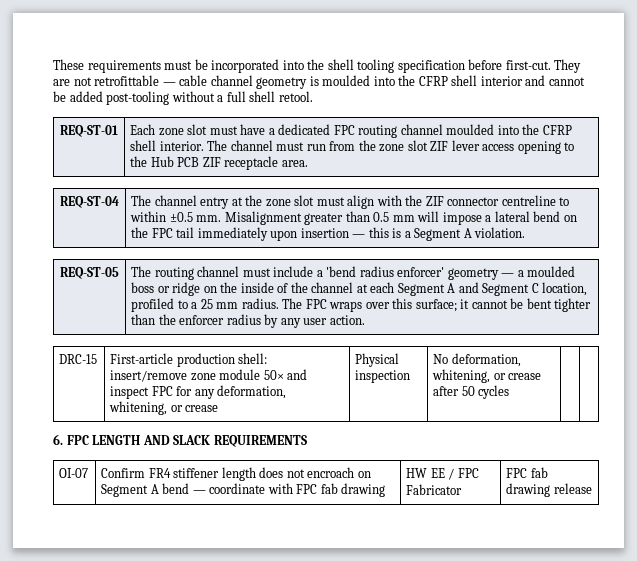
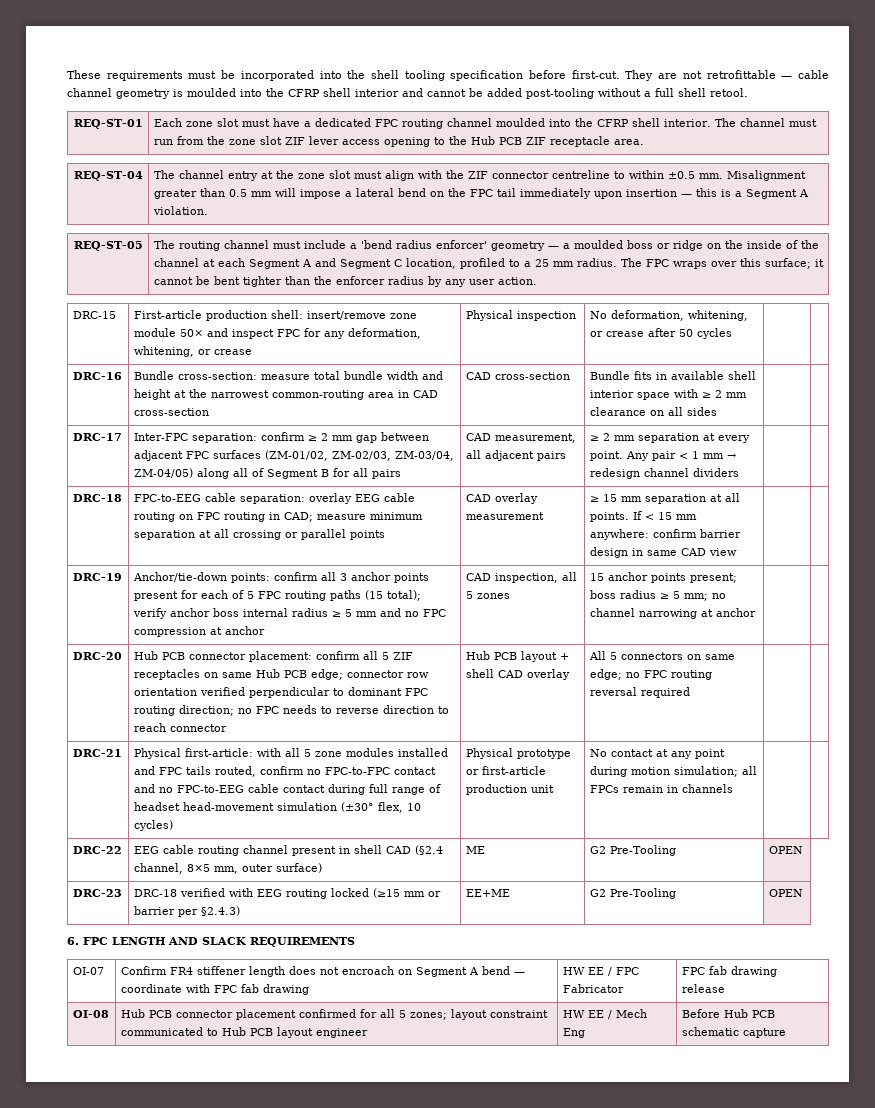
(510, 392) none -> [72,372,122,380] [133,371,443,380] [133,389,438,400] [133,408,209,416] [465,372,570,380] [589,371,756,380] [589,389,747,400] [589,407,717,416] [72,433,122,441] [133,432,429,443] [133,450,454,461] [133,468,401,479] [465,433,576,443] [465,450,566,461] [589,433,750,443] [589,451,736,461] [589,468,739,479] [72,494,122,502] [133,493,415,504] [133,512,423,522] [133,529,385,540] [465,493,538,504] [465,512,544,520] [589,493,740,504] [589,511,697,522] [589,529,741,540] [589,547,737,558] [72,573,122,581] [132,572,429,583] [133,590,421,601] [132,608,446,619] [133,626,265,637] [465,572,577,583] [465,591,510,599] [589,572,737,583] [589,590,726,601] [589,608,756,619] [72,652,122,660] [133,651,413,662] [133,669,429,680] [133,687,428,698] [133,705,449,716] [133,723,227,732] [465,651,569,662] [465,669,570,680] [588,651,735,660] [589,669,712,680] [589,687,690,698] [72,749,122,757] [133,748,448,759] [133,766,436,777] [133,784,441,795] [133,802,421,813] [133,820,173,831] [465,748,571,759] [465,766,546,775] [465,784,554,795] [589,749,725,759] [589,766,757,777] [589,784,733,793] [72,846,122,854] [133,845,443,856] [133,863,322,874] [465,846,485,854] [589,845,676,856] [768,846,803,854] [72,889,122,897] [133,888,441,899] [133,906,240,917] [465,889,510,897] [589,888,676,899] [768,889,803,897] // DRC-16 | Bundle cross-section: measure total bundle width and height at the narrowest common-routing area in CAD cross-section | CAD cross-section | Bundle fits in available shell interior space with ≥ 2 mm clearance on all sides | | // DRC-17 | Inter-FPC separation: confirm ≥ 2 mm gap between adjacent FPC surfaces (ZM-01/02, ZM-02/03, ZM-03/04, ZM-04/05) along all of Segment B for all pairs | CAD measurement, all adjacent pairs | ≥ 2 mm separation at every point. Any pair < 1 mm → redesign channel dividers | | // DRC-18 | FPC-to-EEG cable separation: overlay EEG cable routing on FPC routing in CAD; measure minimum separation at all crossing or parallel points | CAD overlay measurement | ≥ 15 mm separation at all points. If < 15 mm anywhere: confirm barrier design in same CAD view | | // DRC-19 | Anchor/tie-down points: confirm all 3 anchor points present for each of 5 FPC routing paths (15 total); verify anchor boss internal radius ≥ 5 mm and no FPC compression at anchor | CAD inspection, all 5 zones | 15 anchor points present; boss radius ≥ 5 mm; no channel narrowing at anchor | | // DRC-20 | Hub PCB connector placement: confirm all 5 ZIF receptacles on same Hub PCB edge; connector row orientation verified perpendicular to dominant FPC routing direction; no FPC needs to reverse direction to reach connector | Hub PCB layout + shell CAD overlay | All 5 connectors on same edge; no FPC routing reversal required | | // DRC-21 | Physical first-article: with all 5 zone modules installed and FPC tails routed, confirm no FPC-to-FPC contact and no FPC-to-EEG cable contact during full range of headset head-movement simulation (±30° flex, 10 cycles) | Physical prototype or first-article production unit | No contact at any point during motion simulation; all FPCs remain in channels | | // DRC-22 | EEG cable routing channel present in shell CAD (§2.4 channel, 8×5 mm, outer surface) | ME | G2 Pre-Tooling | OPEN // DRC-23 | DRC-18 verified with EEG routing locked (≥15 mm or barrier per §2.4.3) | EE+ME | G2 Pre-Tooling | OPEN
(592, 488) none -> [72,1010,109,1018] [120,1009,548,1020] [120,1027,368,1038] [562,1009,647,1019] [562,1028,585,1038] [681,1009,775,1018] [681,1027,786,1038] // OI-08 | Hub PCB connector placement confirmed for all 5 zones; layout constraint communicated to Hub PCB layout engineer | HW EE / Mech Eng | Before Hub PCB schematic capture

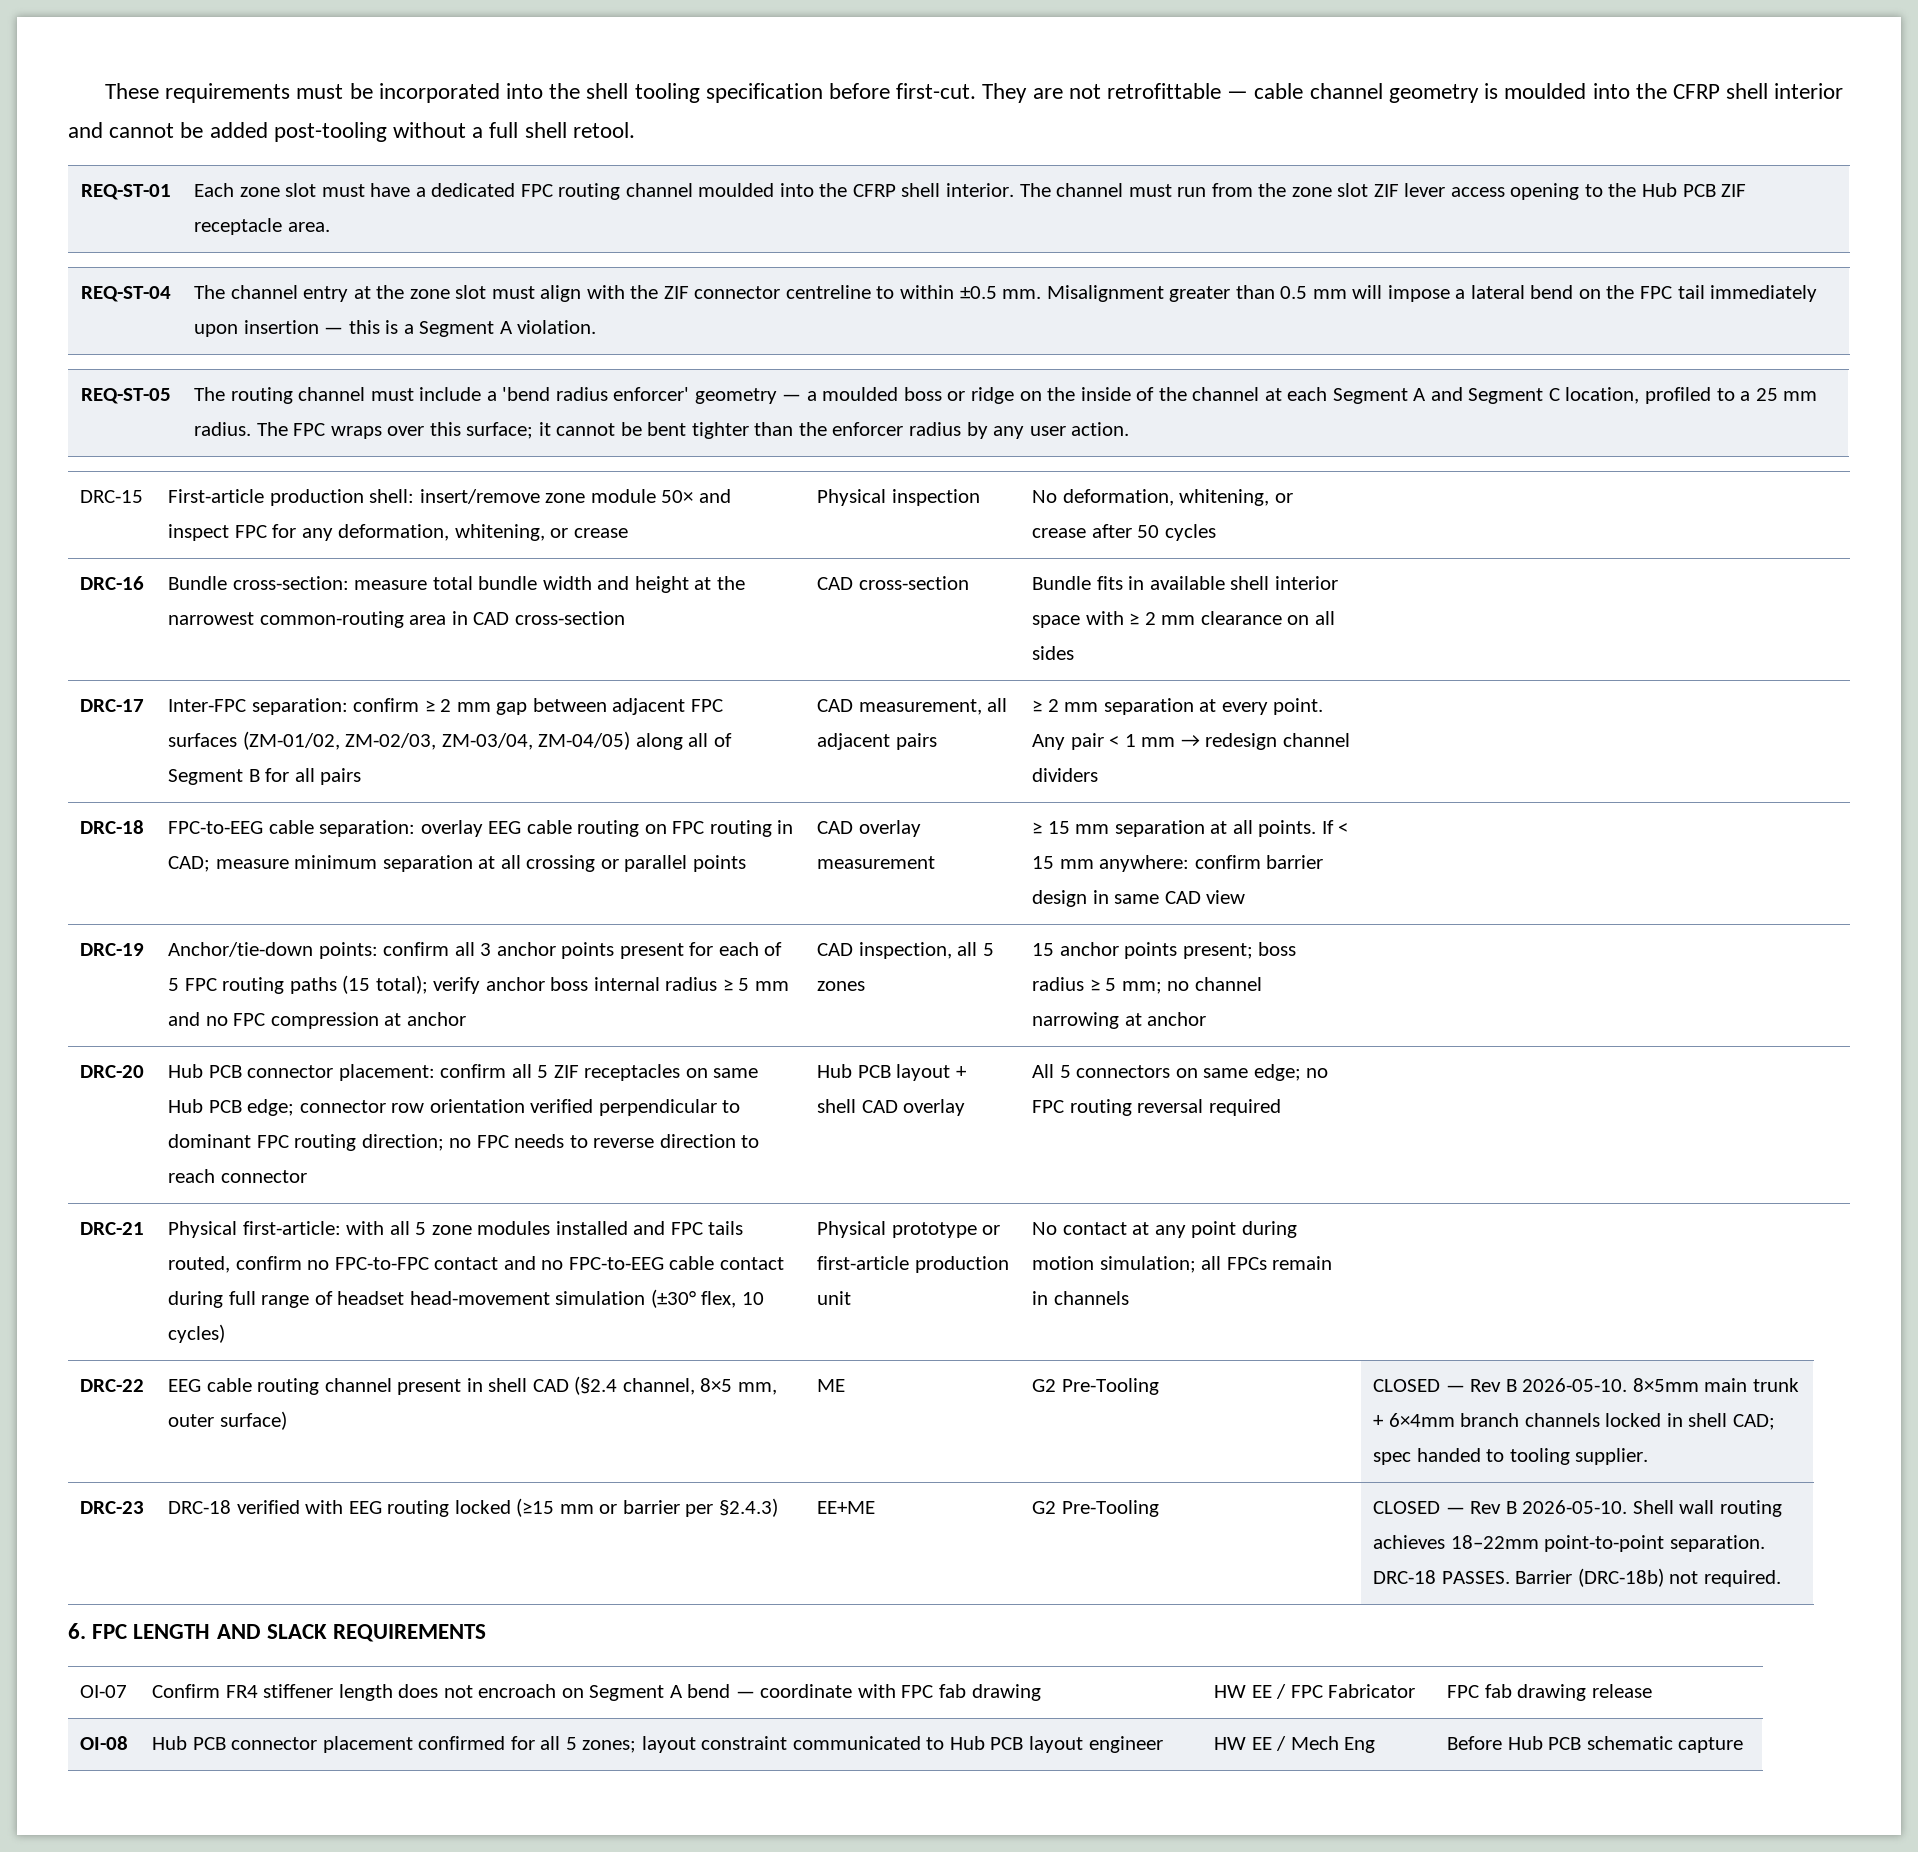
[768,846,803,854] OPEN -> [1372,1378,1799,1392] [1372,1413,1775,1430] [1372,1448,1649,1465] CLOSED — Rev B 2026-05-10. 8×5mm main trunk + 6×4mm branch channels locked in shell CAD; spec handed to tooling supplier.
[768,889,803,897] OPEN -> [1372,1500,1782,1517] [1372,1535,1765,1552] [1372,1568,1781,1587] CLOSED — Rev B 2026-05-10. Shell wall routing achieves 18–22mm point-to-point separation. DRC-18 PASSES. Barrier (DRC-18b) not required.

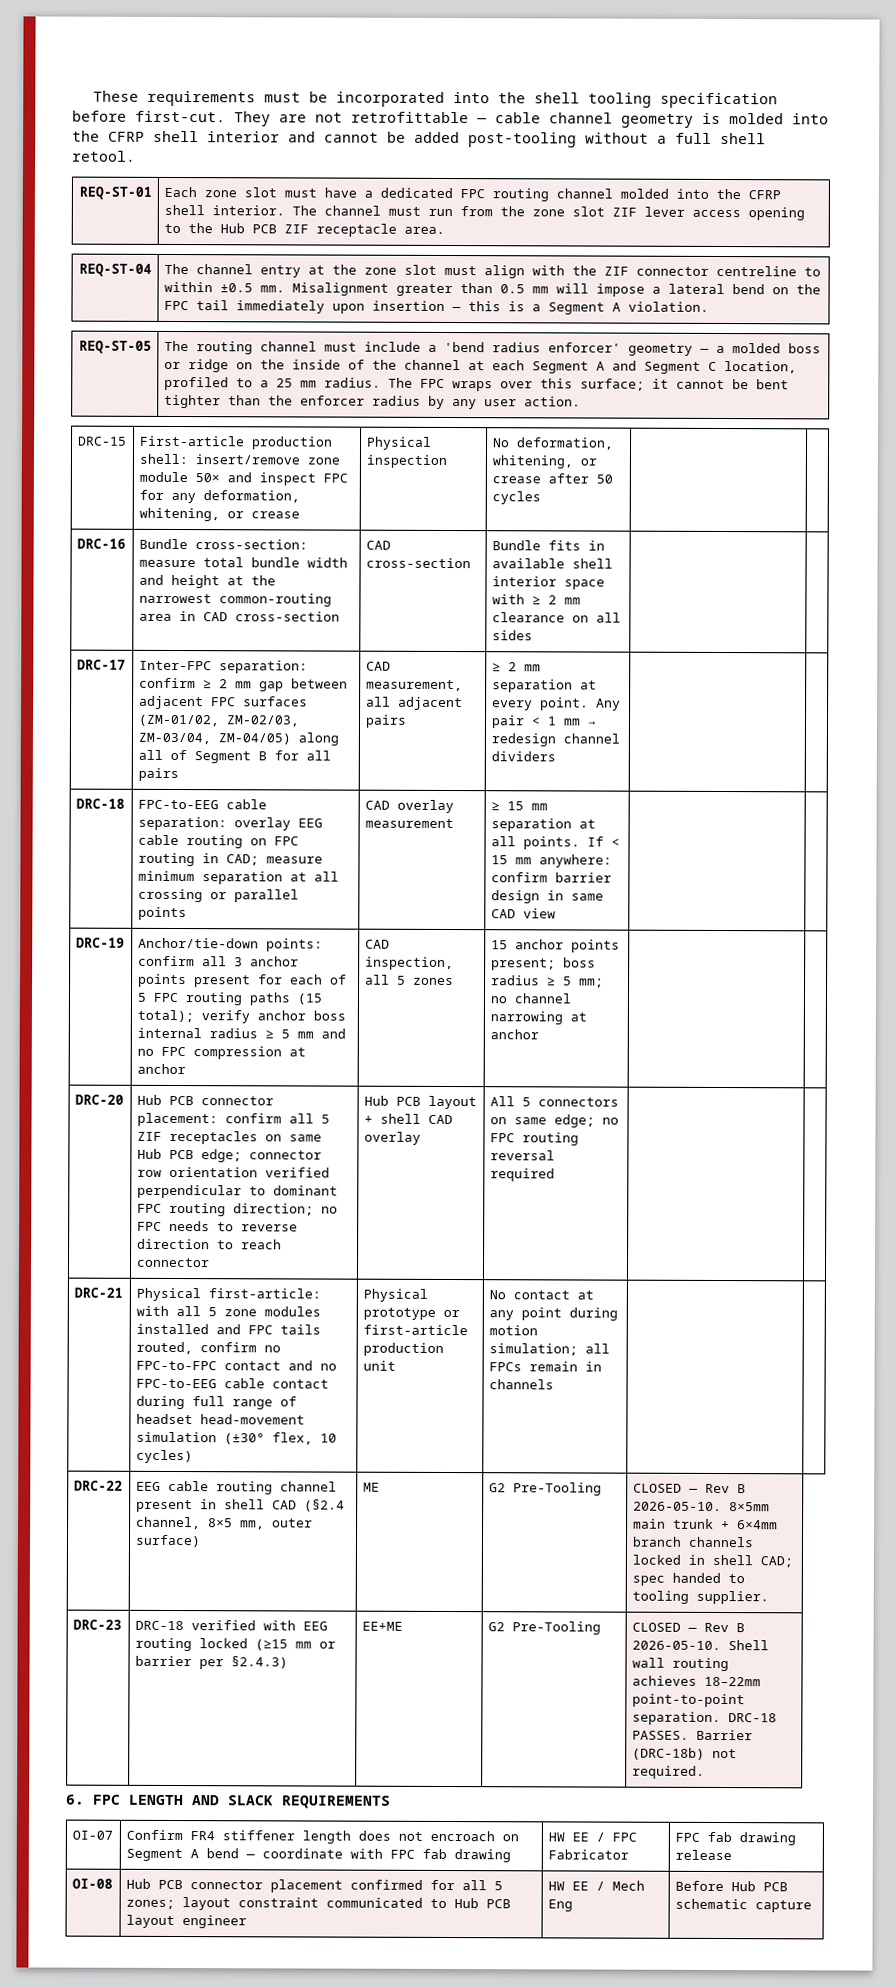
[1504,83,1587,99] moulded -> [729,113,784,125] molded
[698,183,775,197] moulded -> [619,188,669,199] molded
[822,387,899,401] moulded -> [731,343,781,354] molded

